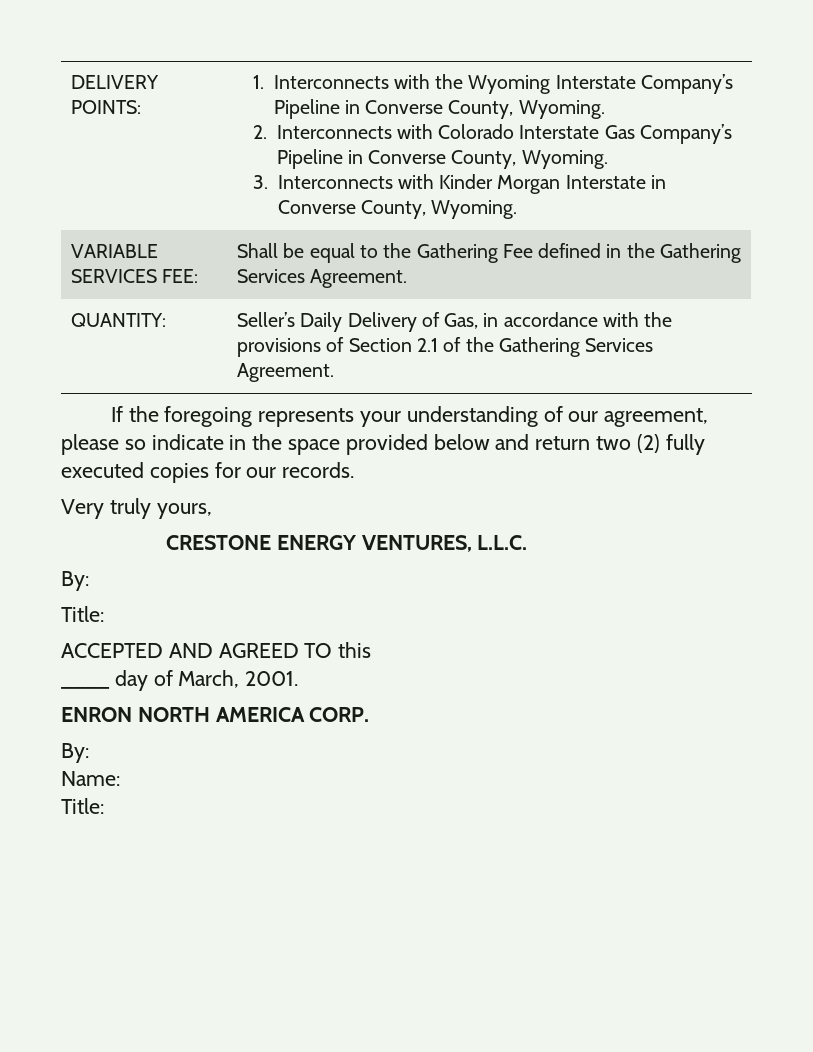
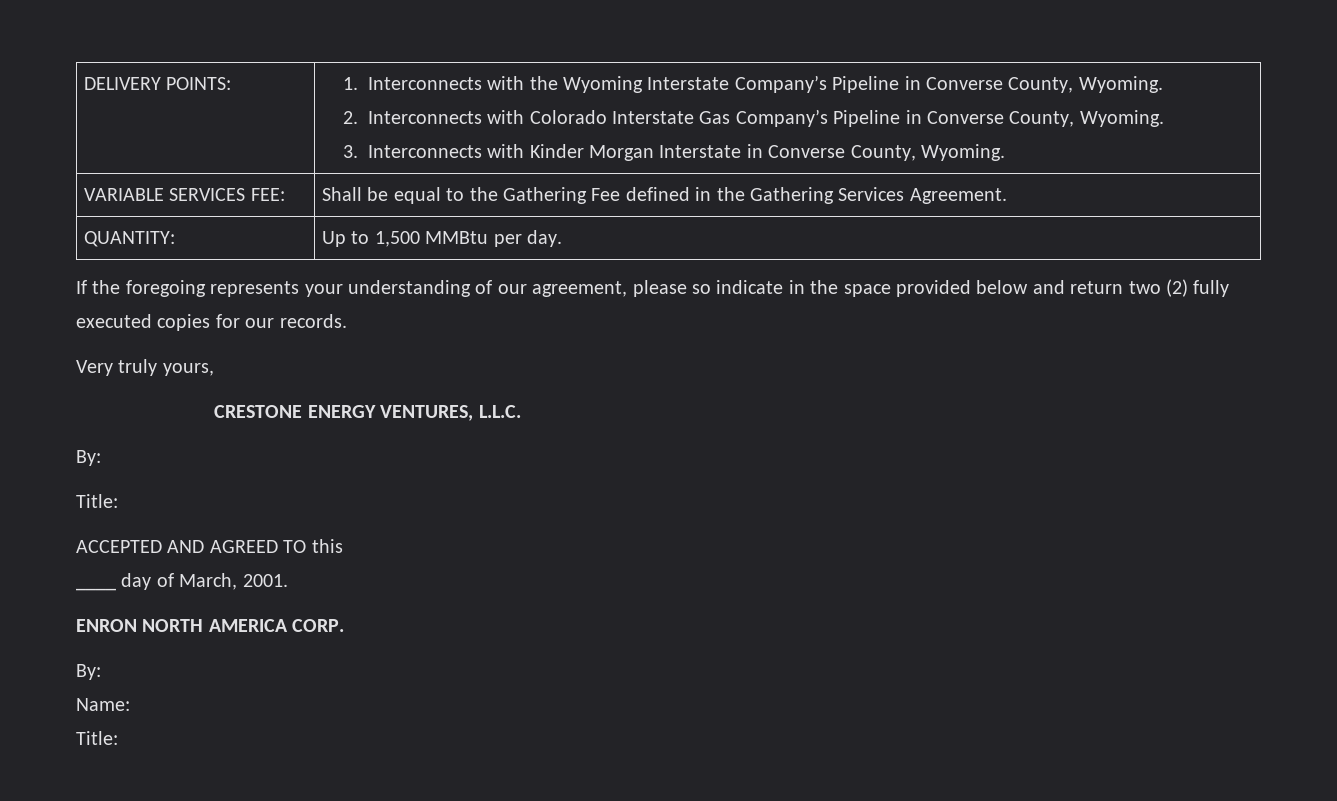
[237,312,673,332] [237,337,654,357] [237,363,335,382] Seller’s Daily Delivery of Gas, in accordance with the provisions of Section 2.1 of the Gathering Services Agreement. -> [322,230,563,247] Up to 1,500 MMBtu per day.

